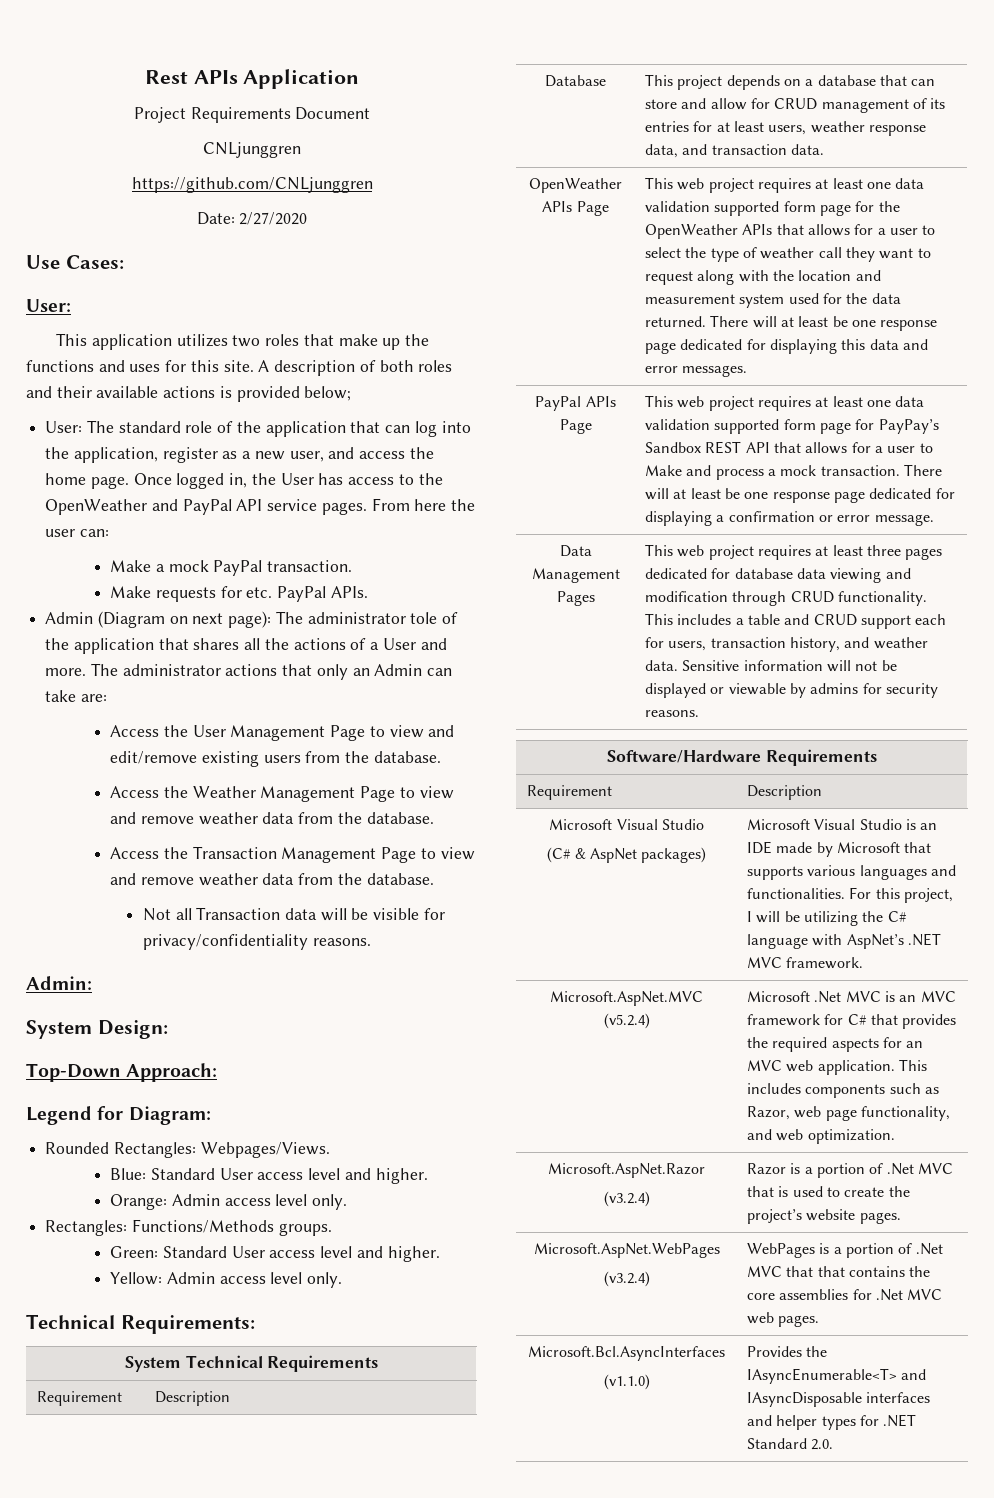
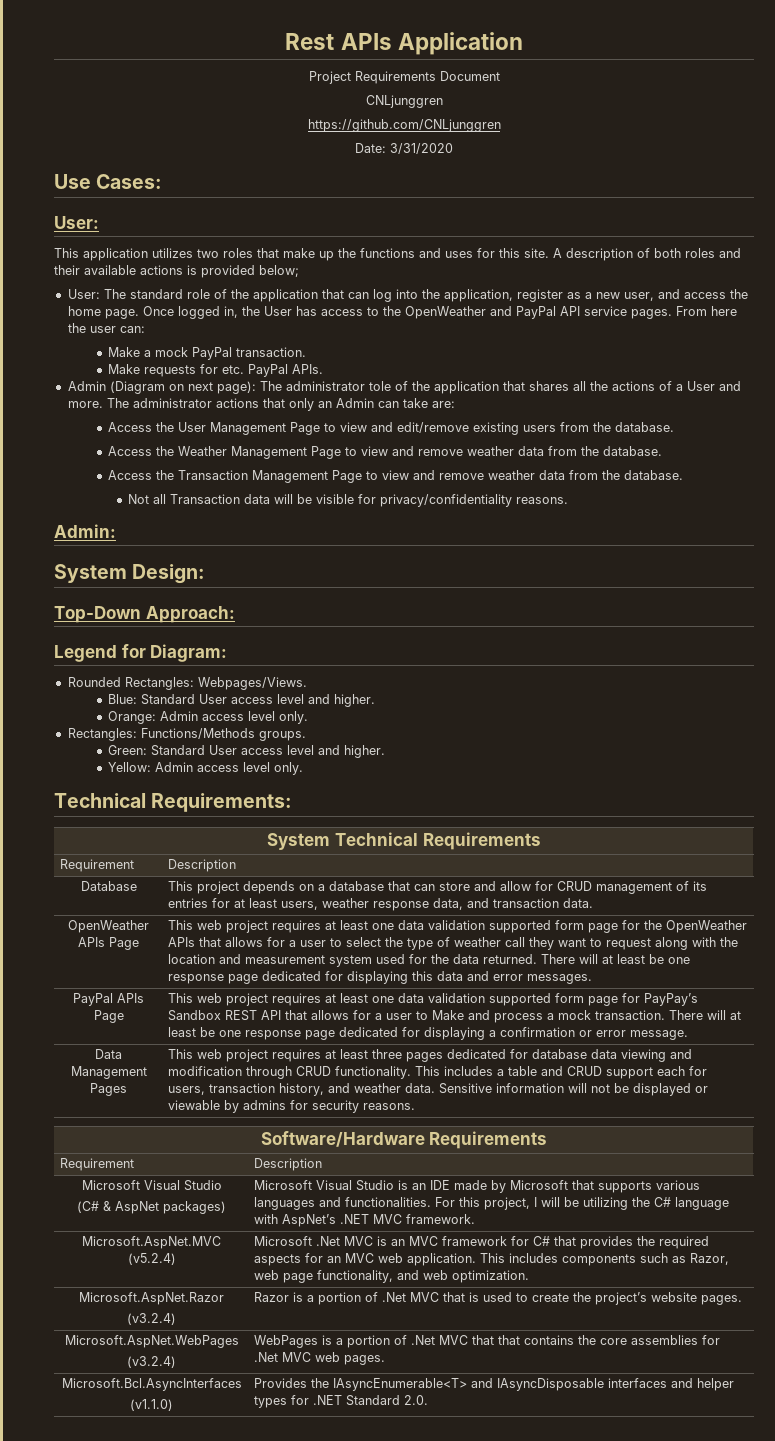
[239,212,308,225] 2/27/2020 -> [390,143,453,154] 3/31/2020

